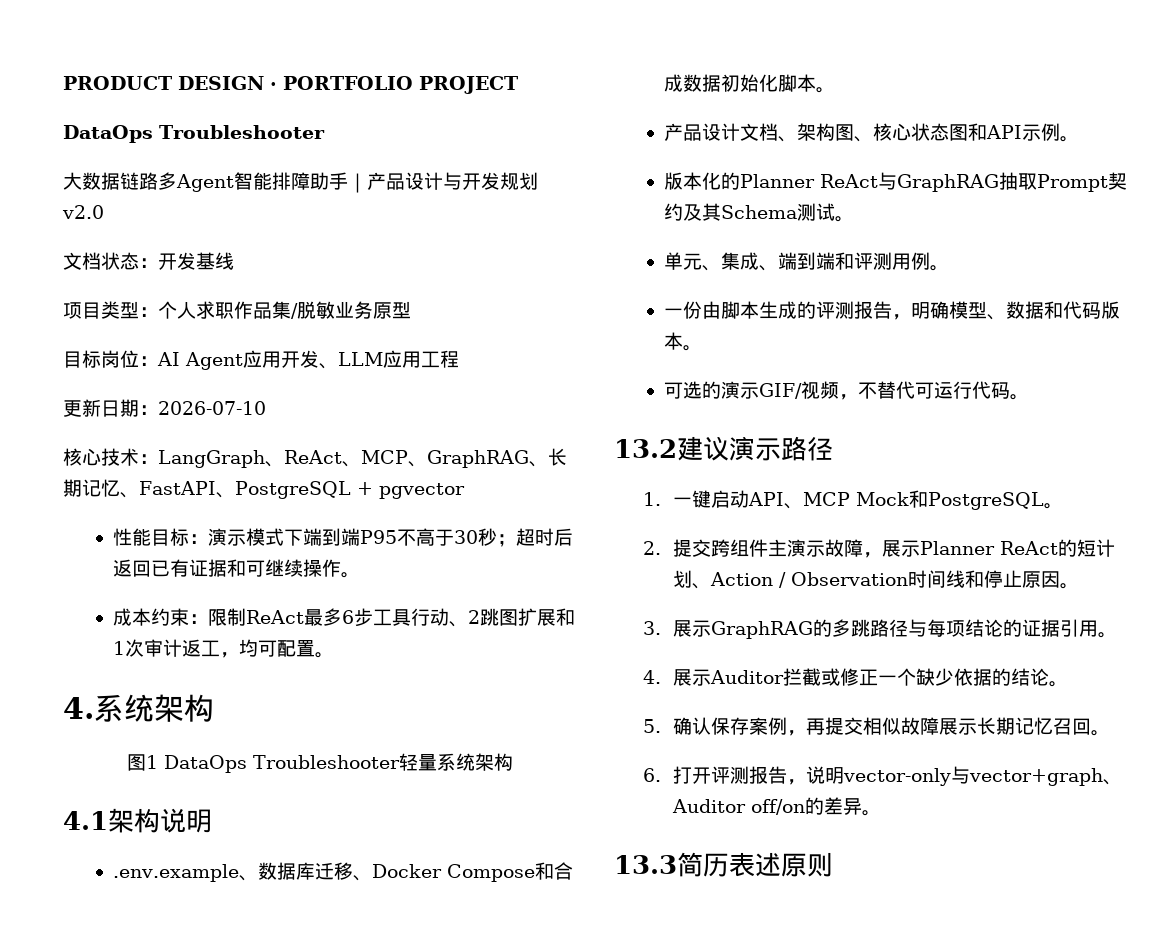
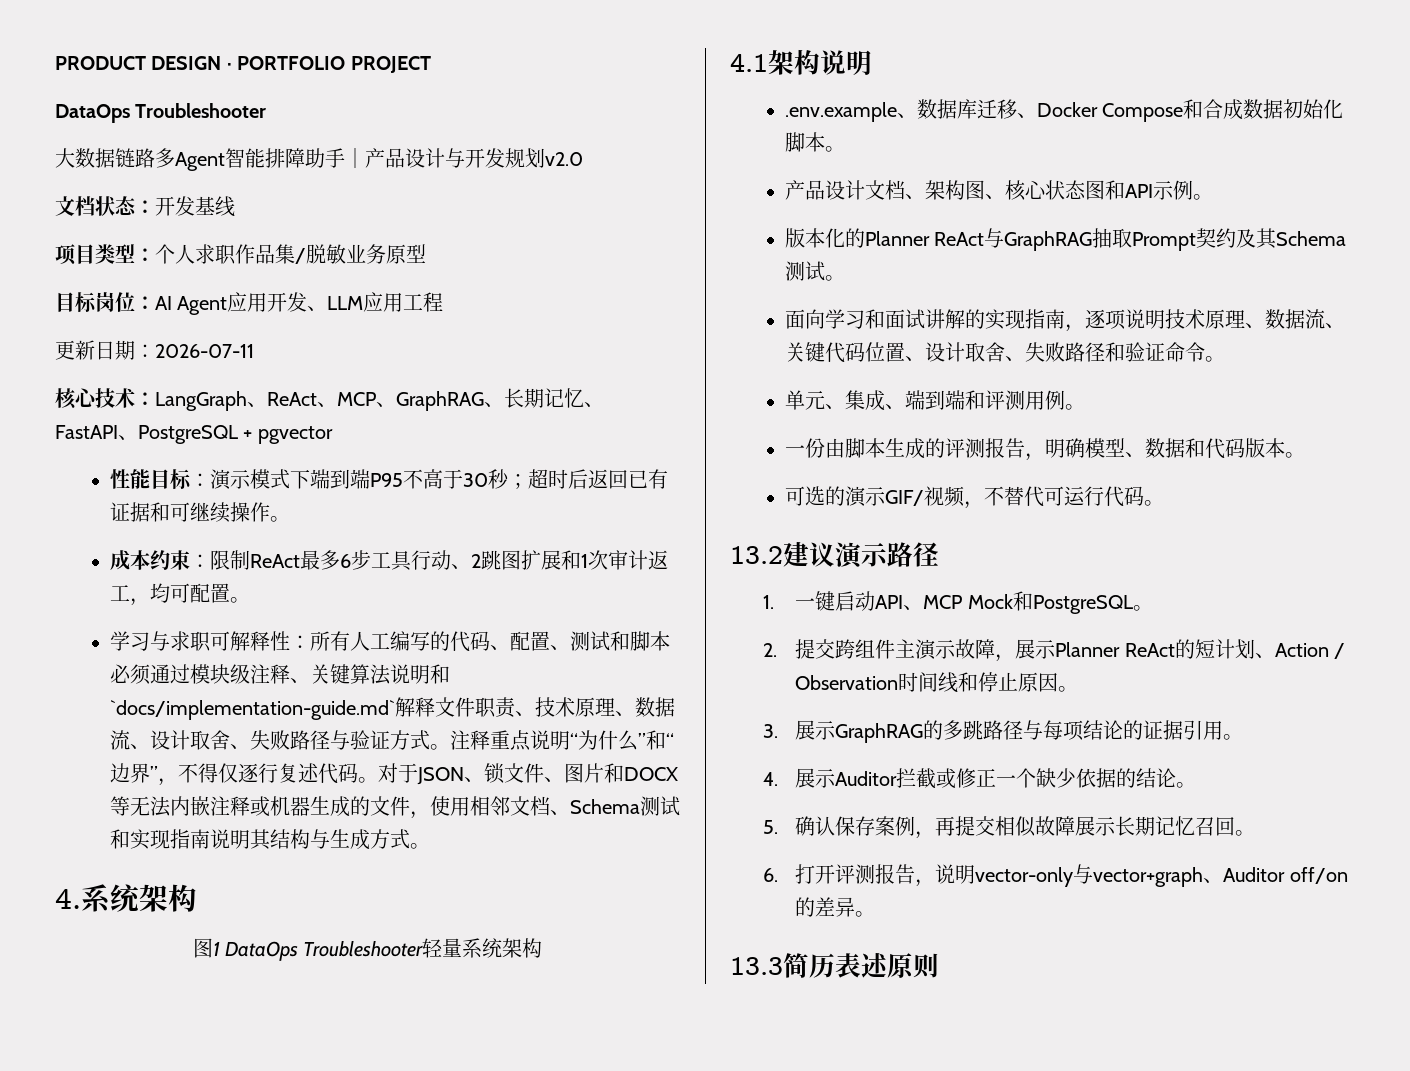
[158,401,266,415] 2026-07-10 -> [155,344,254,358] 2026-07-11
(335, 655) none -> [109,631,670,652] [109,664,450,685] [109,697,675,720] [109,730,674,751] [109,763,678,786] [109,796,680,819] [109,829,430,850] // 学习与求职可解释性：所有人工编写的代码、配置、测试和脚本必须通过模块级注释、关键算法说明和`docs/implementation-guide.md`解释文件职责、技术原理、数据流、设计取舍、失败路径与验证方式。注释重点说明“为什么”和“边界”，不得仅逐行复述代码。对于JSON、锁文件、图片和DOCX等无法内嵌注释或机器生成的文件，使用相邻文档、Schema测试和实现指南说明其结构与生成方式。
(855, 219) none -> [784,309,1345,332] [784,342,1225,363] // 面向学习和面试讲解的实现指南，逐项说明技术原理、数据流、关键代码位置、设计取舍、失败路径和验证命令。

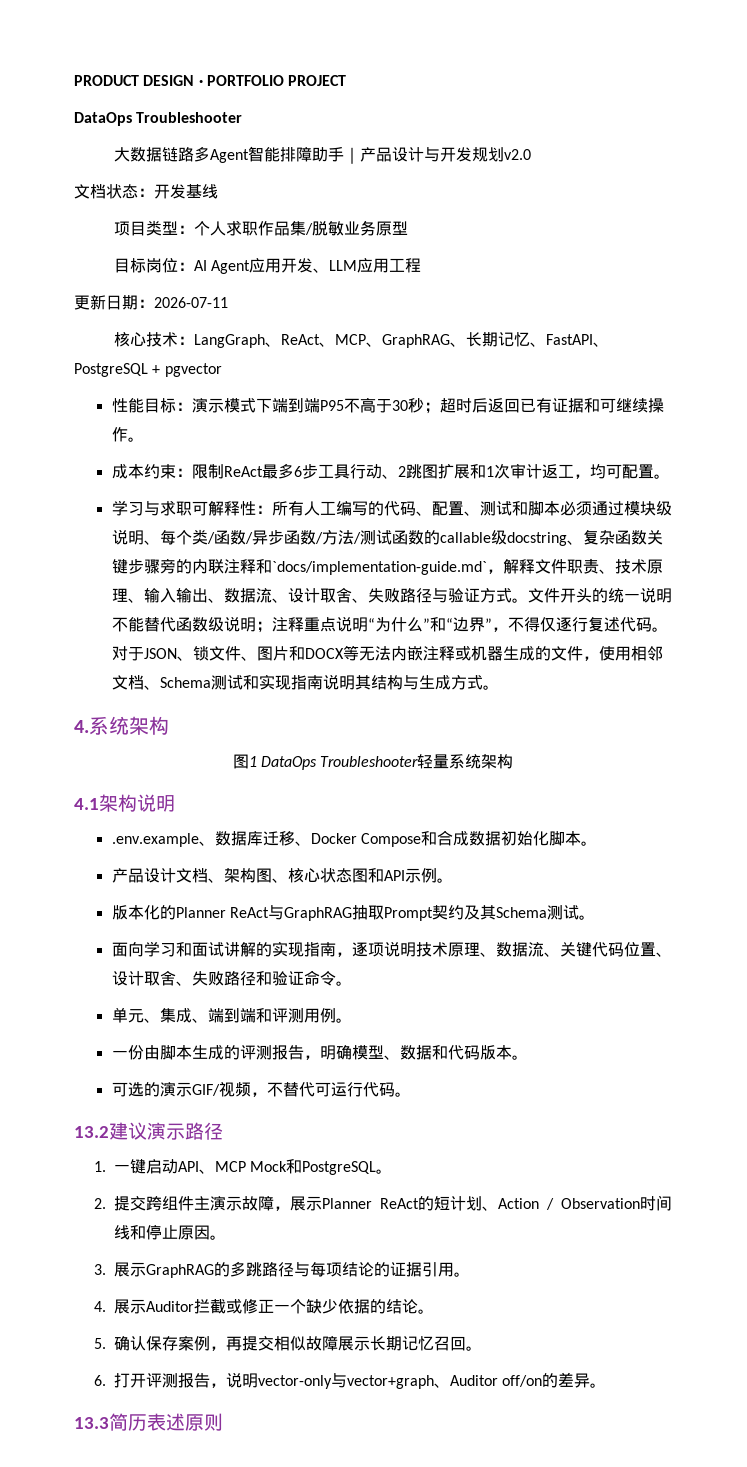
[249,664,450,685] [109,700,395,720] 注释、关键算法说明和`docs/implementation-guide.md` -> [111,529,663,546] [111,558,503,575] 说明、每个类/函数/异步函数/方法/测试函数的callable级docstring、复杂函数关键步骤旁的内联注释和`docs/implementation-guide.md`，
(635, 713) none -> [143,588,224,603] 输入输出、
(450, 747) none -> [527,587,672,603] [111,616,272,633] 文件开头的统一说明不能替代函数级说明；

